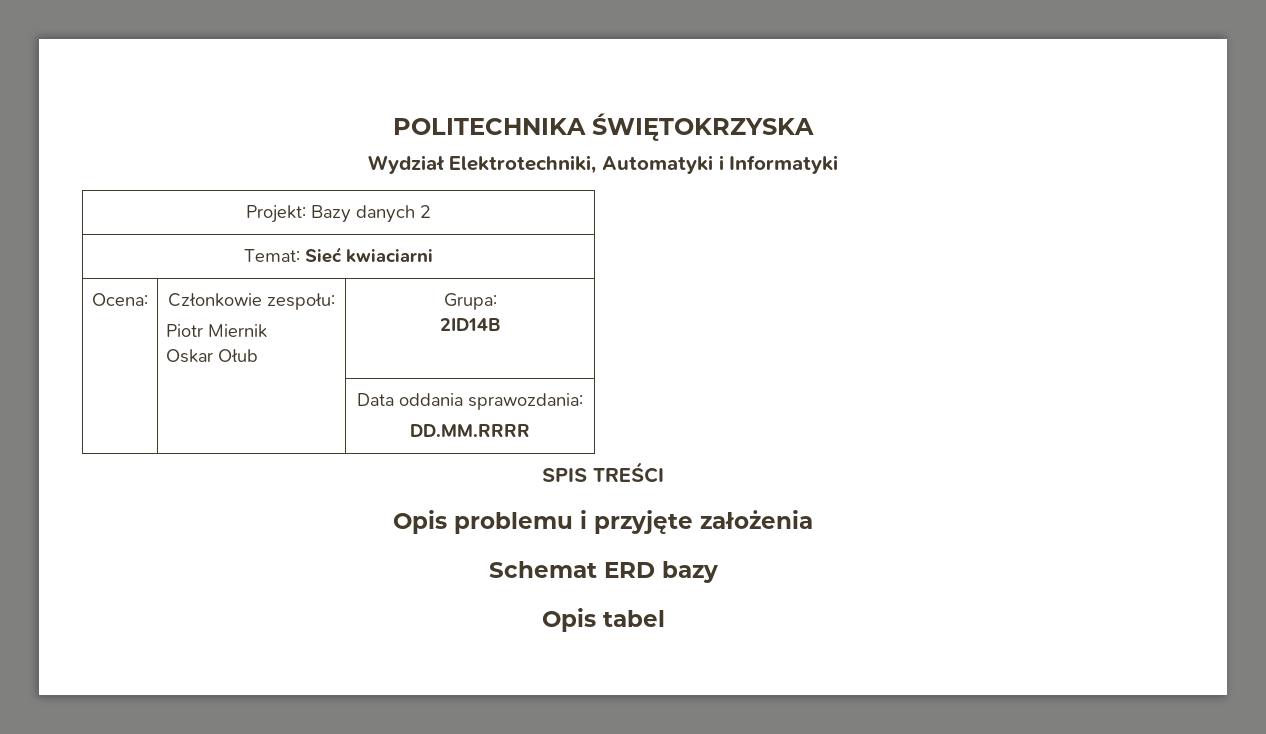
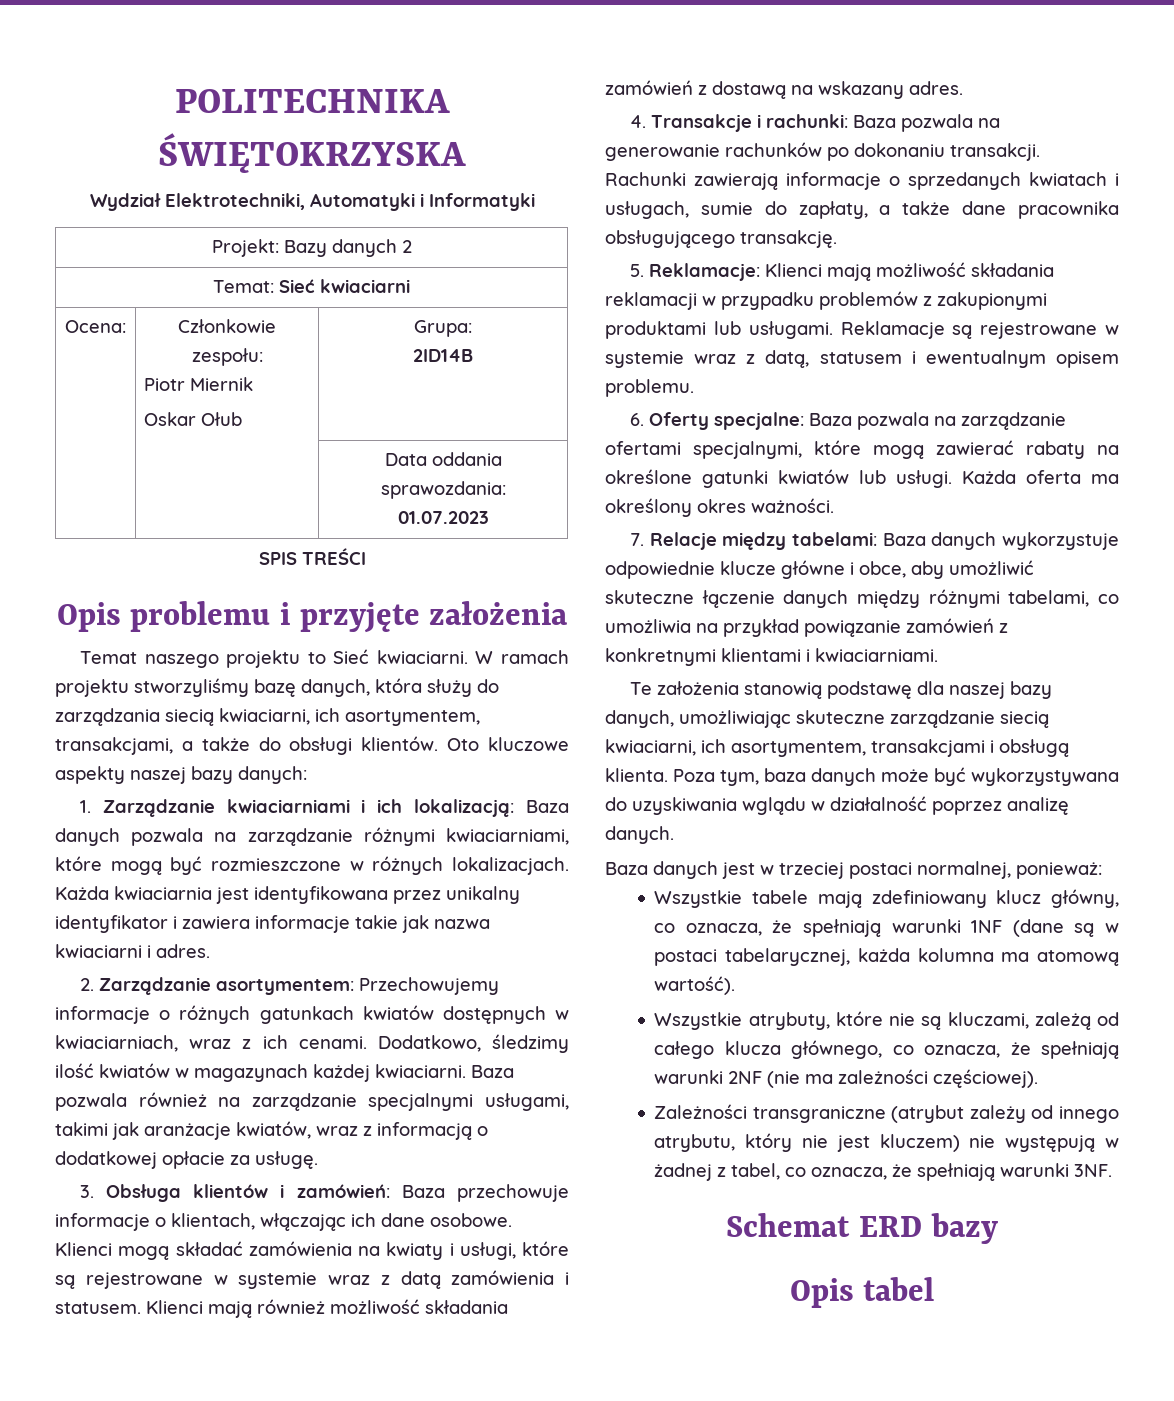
[410,424,530,437] DD.MM.RRRR -> [397,511,489,524] 01.07.2023
(813, 519) none -> [79,649,569,668] [55,678,499,697] [55,708,480,726] [55,736,569,755] [55,766,307,784] [79,799,570,817] [55,827,569,846] [55,856,569,875] [55,886,520,904] [55,915,490,933] [55,944,210,958] [79,977,499,995] [55,1005,569,1024] [55,1034,569,1053] [55,1063,514,1082] [55,1092,569,1111] [55,1121,488,1140] [55,1151,318,1169] [79,1184,569,1202] [55,1213,512,1231] [55,1241,569,1260] [55,1270,569,1289] [55,1299,508,1318] [605,80,963,99] [629,114,1000,132] [605,142,1040,161] [605,172,1119,190] [605,201,1119,219] [605,230,837,248] [629,262,1054,281] [605,291,1047,310] [605,321,1119,339] [605,350,1119,368] [605,379,694,397] [629,412,1066,430] [605,440,1119,459] [605,469,1119,488] [605,498,834,517] [629,532,1119,550] [605,560,1034,579] [605,589,1119,608] [605,618,1008,637] [605,648,938,666] [629,681,1052,699] [605,710,1049,728] [605,739,1069,757] [605,767,1119,786] [605,796,1069,815] [605,826,674,844] [605,861,1102,879] [654,889,1119,908] [654,919,1119,937] [654,948,1119,966] [654,976,736,995] [654,1011,1119,1030] [654,1040,1119,1059] [654,1069,1039,1088] [654,1104,1119,1123] [654,1133,1119,1152] [654,1163,1113,1181] // Temat naszego projektu to Sieć kwiaciarni. W ramach projektu stworzyliśmy bazę danych, która służy do zarządzania siecią kwiaciarni, ich asortymentem, transakcjami, a także do obsługi klientów. Oto kluczowe aspekty naszej bazy danych: // 1. Zarządzanie kwiaciarniami i ich lokalizacją: Baza danych pozwala na zarządzanie różnymi kwiaciarniami, które mogą być rozmieszczone w różnych lokalizacjach. Każda kwiaciarnia jest identyfikowana przez unikalny identyfikator i zawiera informacje takie jak nazwa kwiaciarni i adres. // 2. Zarządzanie asortymentem: Przechowujemy informacje o różnych gatunkach kwiatów dostępnych w kwiaciarniach, wraz z ich cenami. Dodatkowo, śledzimy ilość kwiatów w magazynach każdej kwiaciarni. Baza pozwala również na zarządzanie specjalnymi usługami, takimi jak aranżacje kwiatów, wraz z informacją o dodatkowej opłacie za usługę. // 3. Obsługa klientów i zamówień: Baza przechowuje informacje o klientach, włączając ich dane osobowe. Klienci mogą składać zamówienia na kwiaty i usługi, które są rejestrowane w systemie wraz z datą zamówienia i statusem. Klienci mają również możliwość składania zamówień z dostawą na wskazany adres. // 4. Transakcje i rachunki: Baza pozwala na generowanie rachunków po dokonaniu transakcji. Rachunki zawierają informacje o sprzedanych kwiatach i usługach, sumie do zapłaty, a także dane pracownika obsługującego transakcję. // 5. Reklamacje: Klienci mają możliwość składania reklamacji w przypadku problemów z zakupionymi produktami lub usługami. Reklamacje są rejestrowane w systemie wraz z datą, statusem i ewentualnym opisem problemu. // 6. Oferty specjalne: Baza pozwala na zarządzanie ofertami specjalnymi, które mogą zawierać rabaty na określone gatunki kwiatów lub usługi. Każda oferta ma określony okres ważności. // 7. Relacje między tabelami: Baza danych wykorzystuje odpowiednie klucze główne i obce, aby umożliwić skuteczne łączenie danych między różnymi tabelami, co umożliwia na przykład powiązanie zamówień z konkretnymi klientami i kwiaciarniami. // Te założenia stanowią podstawę dla naszej bazy danych, umożliwiając skuteczne zarządzanie siecią kwiaciarni, ich asortymentem, transakcjami i obsługą klienta. Poza tym, baza danych może być wykorzystywana do uzyskiwania wglądu w działalność poprzez analizę danych. // Baza danych jest w trzeciej postaci normalnej, ponieważ: // Wszystkie tabele mają zdefiniowany klucz główny, co oznacza, że spełniają warunki 1NF (dane są w postaci tabelarycznej, każda kolumna ma atomową wartość). // Wszystkie atrybuty, które nie są kluczami, zależą od całego klucza głównego, co oznacza, że spełniają warunki 2NF (nie ma zależności częściowej). // Zależności transgraniczne (atrybut zależy od innego atrybutu, który nie jest kluczem) nie występują w żadnej z tabel, co oznacza, że spełniają warunki 3NF.

